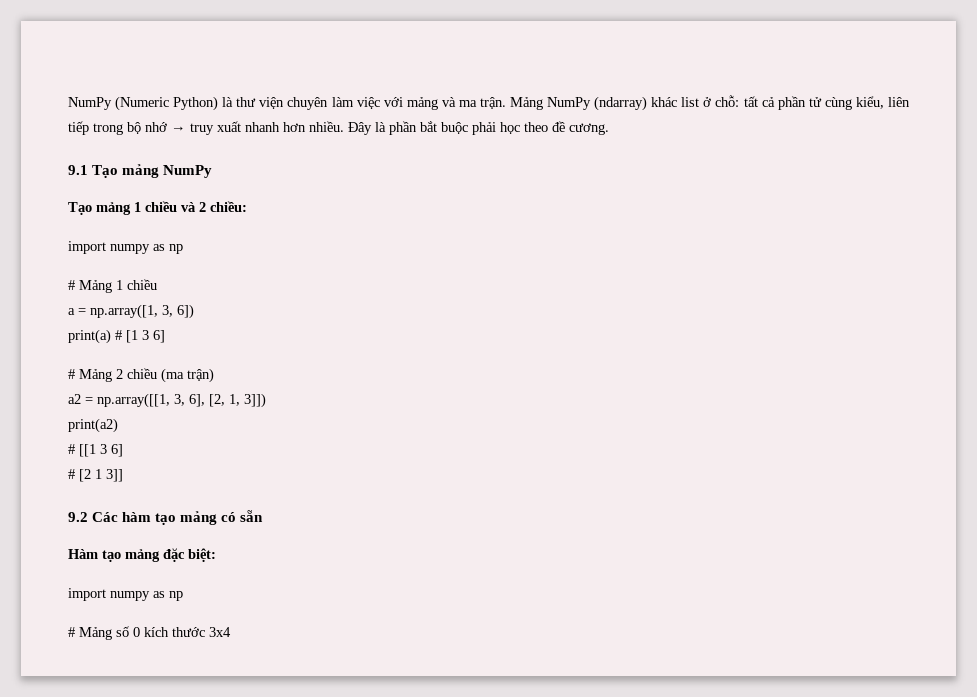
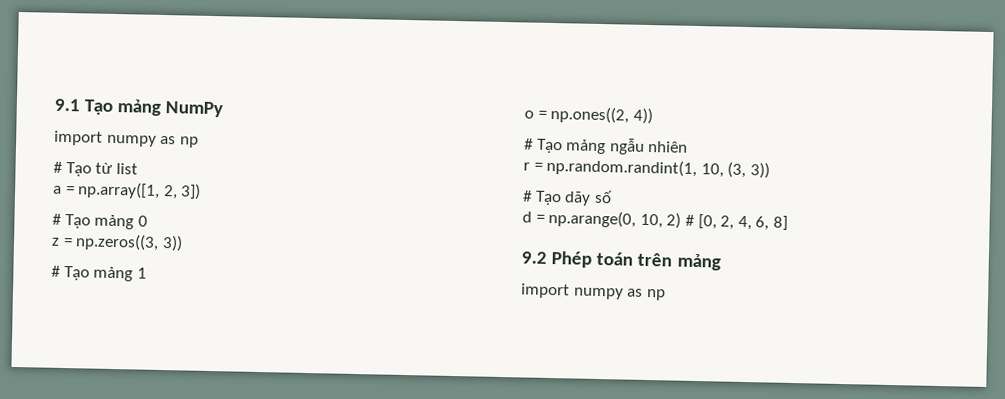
[68,95,910,111] [68,121,609,135] [68,164,213,178] [68,201,247,215] [68,241,183,254] [68,279,157,293] NumPy (Numeric Python) là thư viện chuyên làm việc với mảng và ma trận. Mảng NumPy (ndarray) khác list ở chỗ: tất cả phần tử cùng kiểu, liên tiếp trong bộ nhớ → truy xuất nhanh hơn nhiều. Đây là phần bắt buộc phải học theo đề cương. // 9.1 Tạo mảng NumPy // Tạo mảng 1 chiều và 2 chiều: // import numpy as np // # Mảng 1 chiều -> [54,98,224,118] [54,130,199,148] [53,161,138,177] 9.1 Tạo mảng NumPy // import numpy as np // # Tạo từ list
[162,304,194,319] [68,329,165,344] [68,368,214,383] [68,393,266,408] [68,418,118,433] [68,444,123,457] [68,469,123,482] [68,510,264,525] [68,548,216,562] [68,588,183,601] [68,626,231,640] 3, 6]) // print(a) # [1 3 6] // # Mảng 2 chiều (ma trận) // a2 = np.array([[1, 3, 6], [2, 1, 3]]) // print(a2) // # [[1 3 6] // # [2 1 3]] // 9.2 Các hàm tạo mảng có sẵn // Hàm tạo mảng đặc biệt: // import numpy as np // # Mảng số 0 kích thước 3x4 -> [162,183,202,200] [52,213,148,230] [51,233,183,252] [51,265,147,282] [524,105,653,125] [524,138,689,155] [523,157,770,179] [522,189,613,206] [522,209,788,231] [521,251,721,271] [520,283,666,301] 2, 3]) // # Tạo mảng 0 // z = np.zeros((3, 3)) // # Tạo mảng 1 // o = np.ones((2, 4)) // # Tạo mảng ngẫu nhiên // r = np.random.randint(1, 10, (3, 3)) // # Tạo dãy số // d = np.arange(0, 10, 2) # [0, 2, 4, 6, 8] // 9.2 Phép toán trên mảng // import numpy as np

